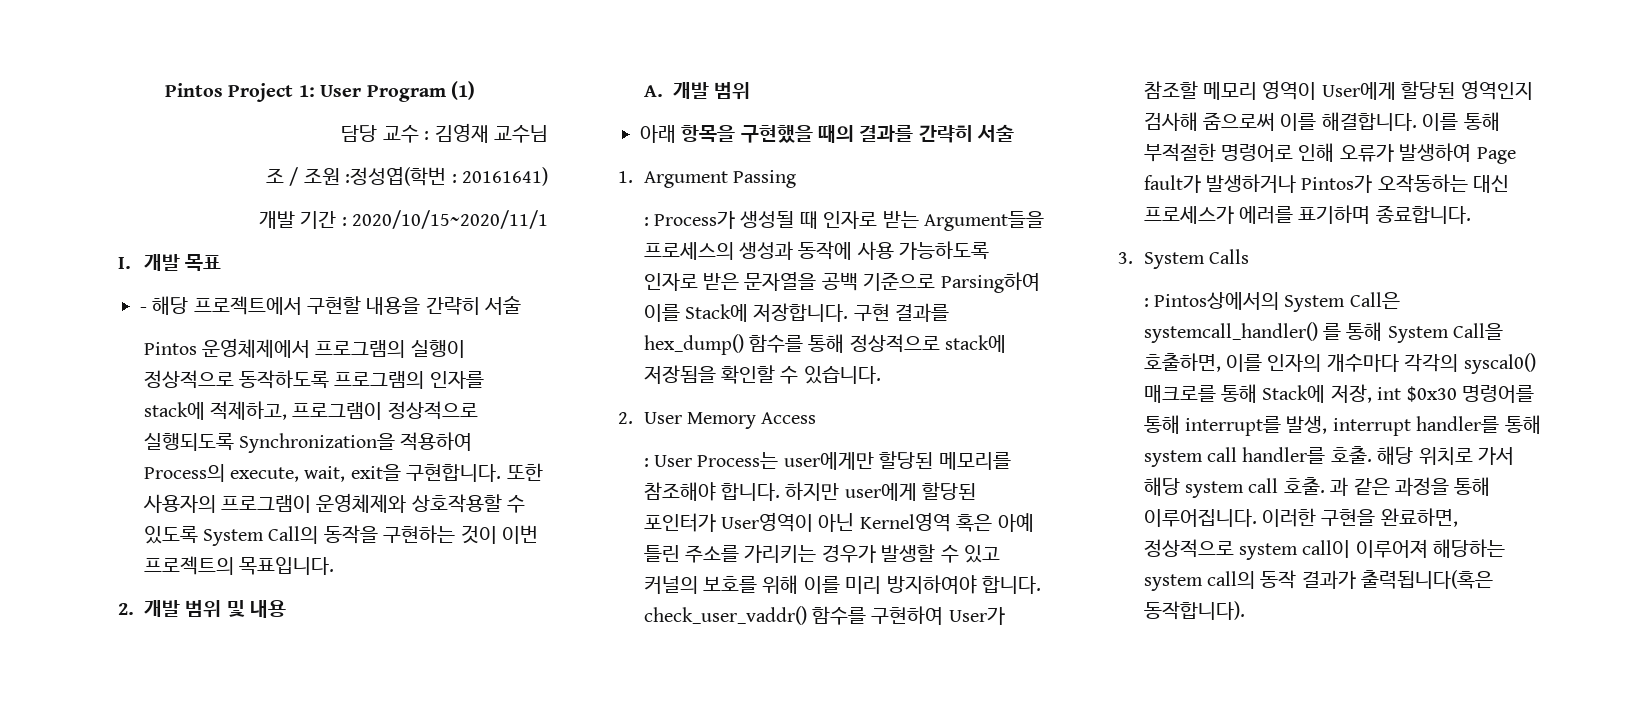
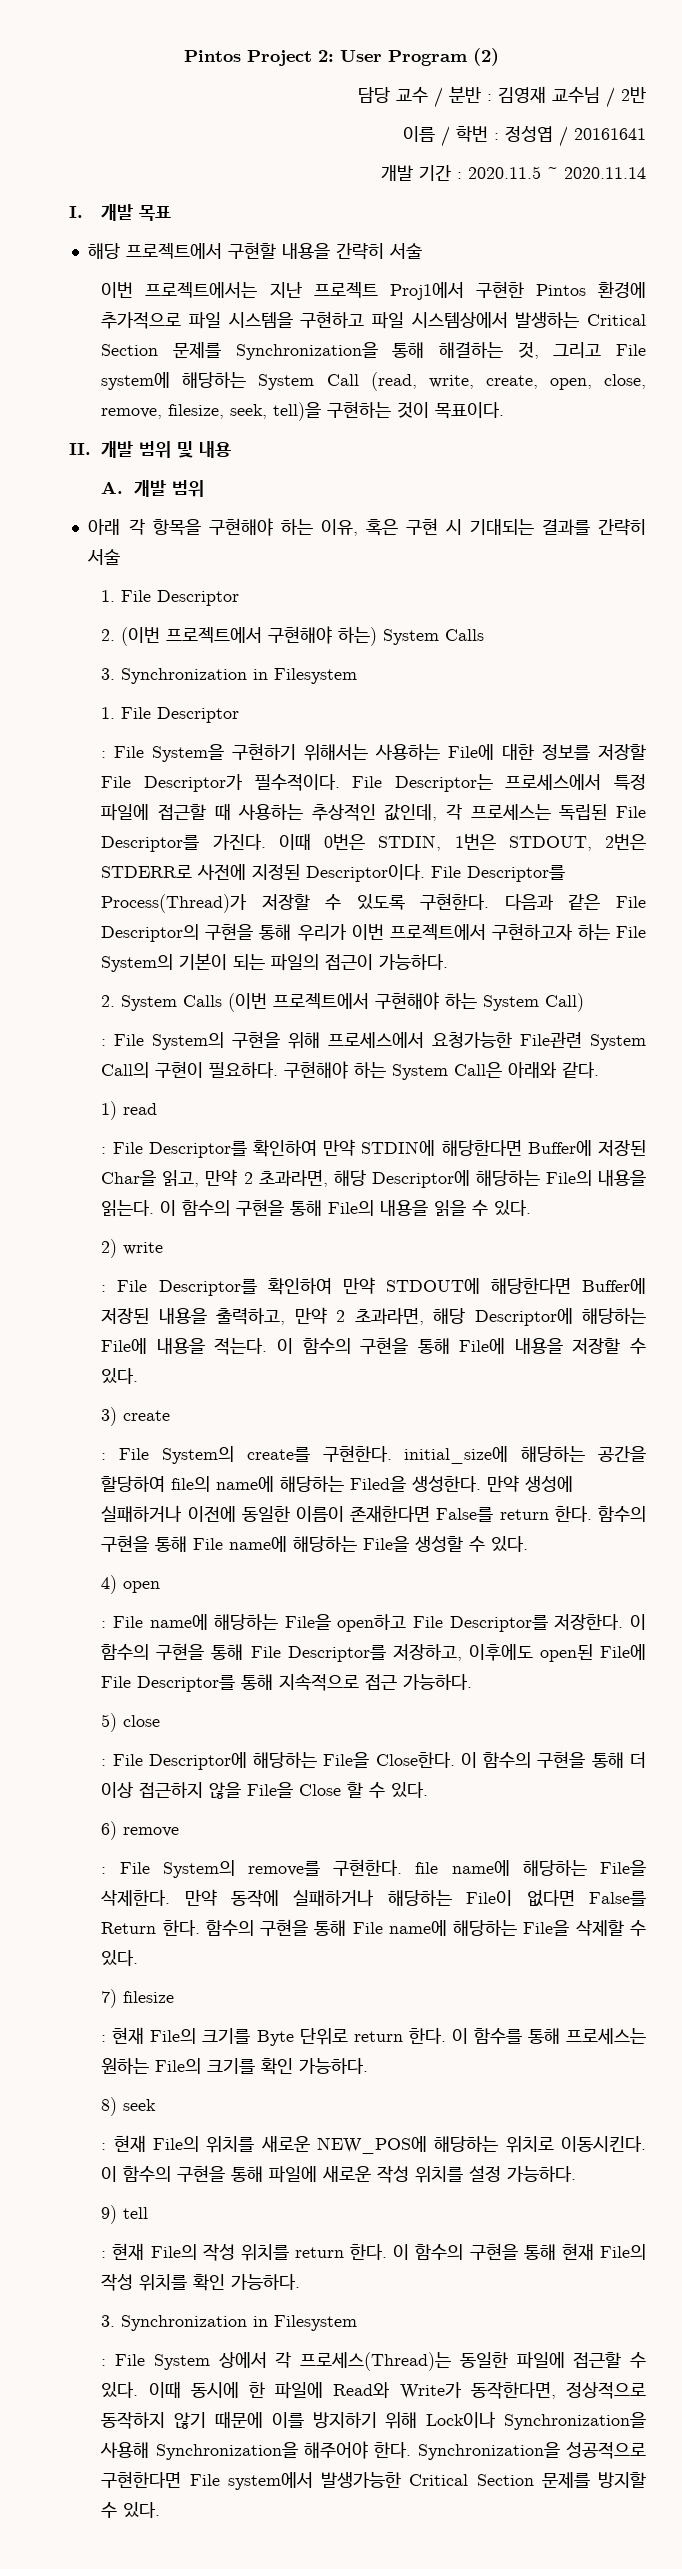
[298,85,315,97] 1: -> [317,50,334,62] 2:
[451,81,475,100] (1) -> [472,48,499,66] (2)
(419, 134) none -> [434,86,481,108] / 분반
[266,166,548,186] // 조 / 조원 :정성엽(학번 : 20161641) -> [606,87,646,108] [403,126,646,147] / 2반 // 이름 / 학번 : 정성엽 / 20161641
[352,210,548,229] 2020/10/15~2020/11/1 -> [468,166,646,179] 2020.11.5 ~ 2020.11.14
[139,307,147,312] - -> (172, 213) none
[143,338,465,358] [143,370,484,389] [143,401,478,420] [143,432,473,453] [143,463,543,482] [142,493,526,513] [143,525,538,546] [143,556,334,575] [117,603,134,615] Pintos 운영체제에서 프로그램의 실행이 정상적으로 동작하도록 프로그램의 인자를 stack에 적제하고, 프로그램이 정상적으로 실행되도록 Synchronization을 적용하여 Process의 execute, wait, exit을 구현합니다. 또한 사용자의 프로그램이 운영체제와 상호작용할 수 있도록 System Call의 동작을 구현하는 것이 이번 프로젝트의 목표입니다. // 2. -> [101,281,647,300] [101,311,647,329] [101,342,646,360] [101,372,647,391] [101,401,505,421] [68,443,91,455] 이번 프로젝트에서는 지난 프로젝트 Proj1에서 구현한 Pintos 환경에 추가적으로 파일 시스템을 구현하고 파일 시스템상에서 발생하는 Critical Section 문제를 Synchronization을 통해 해결하는 것, 그리고 File system에 해당하는 System Call (read, write, create, open, close, remove, filesize, seek, tell)을 구현하는 것이 목표이다. // II.
[681,124,1015,143] [617,170,796,188] [643,211,1044,231] [643,241,990,260] [643,272,1040,293] [643,303,950,322] [643,334,1007,355] [643,365,881,384] [617,412,817,429] [643,451,1011,470] [643,482,977,501] [643,512,1034,532] [643,544,1000,563] [643,575,1041,594] [643,606,1005,625] [1143,80,1533,100] [1143,112,1500,131] [1143,143,1516,164] [1143,174,1510,193] [1143,205,1471,224] [1117,249,1249,269] [1143,292,1400,312] [1143,322,1504,343] [1143,353,1536,374] [1143,384,1534,403] [1143,415,1541,436] [1143,446,1514,467] [1143,477,1491,498] [1143,508,1458,527] [1143,539,1506,560] [1143,570,1494,591] [1143,601,1245,620] 항목을 구현했을 때의 결과를 간략히 서술 // 1. Argument Passing // : Process가 생성될 때 인자로 받는 Argument들을 프로세스의 생성과 동작에 사용 가능하도록 인자로 받은 문자열을 공백 기준으로 Parsing하여 이를 Stack에 저장합니다. 구현 결과를 hex_dump() 함수를 통해 정상적으로 stack에 저장됨을 확인할 수 있습니다. // 2. User Memory Access // : User Process는 user에게만 할당된 메모리를 참조해야 합니다. 하지만 user에게 할당된 포인터가 User영역이 아닌 Kernel영역 혹은 아예 틀린 주소를 가리키는 경우가 발생할 수 있고 커널의 보호를 위해 이를 미리 방지하여야 합니다. check_user_vaddr() 함수를 구현하여 User가 참조할 메모리 영역이 User에게 할당된 영역인지 검사해 줌으로써 이를 해결합니다. 이를 통해 부적절한 명령어로 인해 오류가 발생하여 Page fault가 발생하거나 Pintos가 오작동하는 대신 프로세스가 에러를 표기하며 종료합니다. // 3. System Calls // : Pintos상에서의 System Call은 systemcall_handler() 를 통해 System Call을 호출하면, 이를 인자의 개수마다 각각의 syscal0() 매크로를 통해 Stack에 저장, int $0x30 명령어를 통해 interrupt를 발생, interrupt handler를 통해 system call handler를 호출. 해당 위치로 가서 해당 system call 호출. 과 같은 과정을 통해 이루어집니다. 이러한 구현을 완료하면, 정상적으로 system call이 이루어져 해당하는 system call의 동작 결과가 출력됩니다(혹은 동작합니다). -> [128,518,646,536] [87,549,121,565] [101,590,240,606] [101,626,485,646] [101,668,358,684] [101,707,240,723] [101,743,647,762] [101,774,647,792] [101,803,646,821] [101,833,647,852] [101,864,566,882] [101,893,646,913] [101,923,647,942] [101,953,449,972] [101,992,585,1012] [101,1031,647,1050] [101,1061,600,1080] [101,1101,158,1120] [101,1139,647,1158] [101,1169,646,1188] [101,1199,532,1217] [101,1239,164,1258] [101,1277,646,1296] [101,1307,647,1326] [101,1337,647,1355] [101,1368,139,1384] [101,1407,171,1426] [101,1445,646,1464] [101,1475,574,1492] [101,1505,647,1522] [101,1535,529,1552] [101,1575,161,1594] [101,1614,646,1632] [101,1643,647,1662] [101,1674,473,1692] [101,1713,161,1732] [101,1751,646,1770] [101,1782,429,1799] [101,1821,180,1840] [101,1859,647,1878] [101,1889,647,1907] [101,1919,646,1936] [101,1950,139,1966] [101,1989,175,2008] [101,2027,647,2046] [101,2058,369,2075] [101,2097,157,2116] [101,2135,647,2154] [101,2165,577,2183] [101,2205,149,2224] [101,2243,646,2261] [101,2273,301,2291] [101,2315,358,2331] [101,2352,646,2371] [101,2381,647,2399] [101,2411,646,2430] [100,2441,646,2460] [101,2471,647,2490] [101,2502,161,2518] 각 항목을 구현해야 하는 이유, 혹은 구현 시 기대되는 결과를 간략히 서술 // 1. File Descriptor // 2. (이번 프로젝트에서 구현해야 하는) System Calls // 3. Synchronization in Filesystem // 1. File Descriptor // : File System을 구현하기 위해서는 사용하는 File에 대한 정보를 저장할 File Descriptor가 필수적이다. File Descriptor는 프로세스에서 특정 파일에 접근할 때 사용하는 추상적인 값인데, 각 프로세스는 독립된 File Descriptor를 가진다. 이때 0번은 STDIN, 1번은 STDOUT, 2번은 STDERR로 사전에 지정된 Descriptor이다. File Descriptor를 Process(Thread)가 저장할 수 있도록 구현한다. 다음과 같은 File Descriptor의 구현을 통해 우리가 이번 프로젝트에서 구현하고자 하는 File System의 기본이 되는 파일의 접근이 가능하다. // 2. System Calls (이번 프로젝트에서 구현해야 하는 System Call) // : File System의 구현을 위해 프로세스에서 요청가능한 File관련 System Call의 구현이 필요하다. 구현해야 하는 System Call은 아래와 같다. // 1) read // : File Descriptor를 확인하여 만약 STDIN에 해당한다면 Buffer에 저장된 Char을 읽고, 만약 2 초과라면, 해당 Descriptor에 해당하는 File의 내용을 읽는다. 이 함수의 구현을 통해 File의 내용을 읽을 수 있다. // 2) write // : File Descriptor를 확인하여 만약 STDOUT에 해당한다면 Buffer에 저장된 내용을 출력하고, 만약 2 초과라면, 해당 Descriptor에 해당하는 File에 내용을 적는다. 이 함수의 구현을 통해 File에 내용을 저장할 수 있다. // 3) create // : File System의 create를 구현한다. initial_size에 해당하는 공간을 할당하여 file의 name에 해당하는 Filed을 생성한다. 만약 생성에 실패하거나 이전에 동일한 이름이 존재한다면 False를 return 한다. 함수의 구현을 통해 File name에 해당하는 File을 생성할 수 있다. // 4) open // : File name에 해당하는 File을 open하고 File Descriptor를 저장한다. 이 함수의 구현을 통해 File Descriptor를 저장하고, 이후에도 open된 File에 File Descriptor를 통해 지속적으로 접근 가능하다. // 5) close // : File Descriptor에 해당하는 File을 Close한다. 이 함수의 구현을 통해 더 이상 접근하지 않을 File을 Close 할 수 있다. // 6) remove // : File System의 remove를 구현한다. file name에 해당하는 File을 삭제한다. 만약 동작에 실패하거나 해당하는 File이 없다면 False를 Return 한다. 함수의 구현을 통해 File name에 해당하는 File을 삭제할 수 있다. // 7) filesize // : 현재 File의 크기를 Byte 단위로 return 한다. 이 함수를 통해 프로세스는 원하는 File의 크기를 확인 가능하다. // 8) seek // : 현재 File의 위치를 새로운 NEW_POS에 해당하는 위치로 이동시킨다. 이 함수의 구현을 통해 파일에 새로운 작성 위치를 설정 가능하다. // 9) tell // : 현재 File의 작성 위치를 return 한다. 이 함수의 구현을 통해 현재 File의 작성 위치를 확인 가능하다. // 3. Synchronization in Filesystem // : File System 상에서 각 프로세스(Thread)는 동일한 파일에 접근할 수 있다. 이때 동시에 한 파일에 Read와 Write가 동작한다면, 정상적으로 동작하지 않기 때문에 이를 방지하기 위해 Lock이나 Synchronization을 사용해 Synchronization을 해주어야 한다. Synchronization을 성공적으로 구현한다면 File system에서 발생가능한 Critical Section 문제를 방지할 수 있다.

